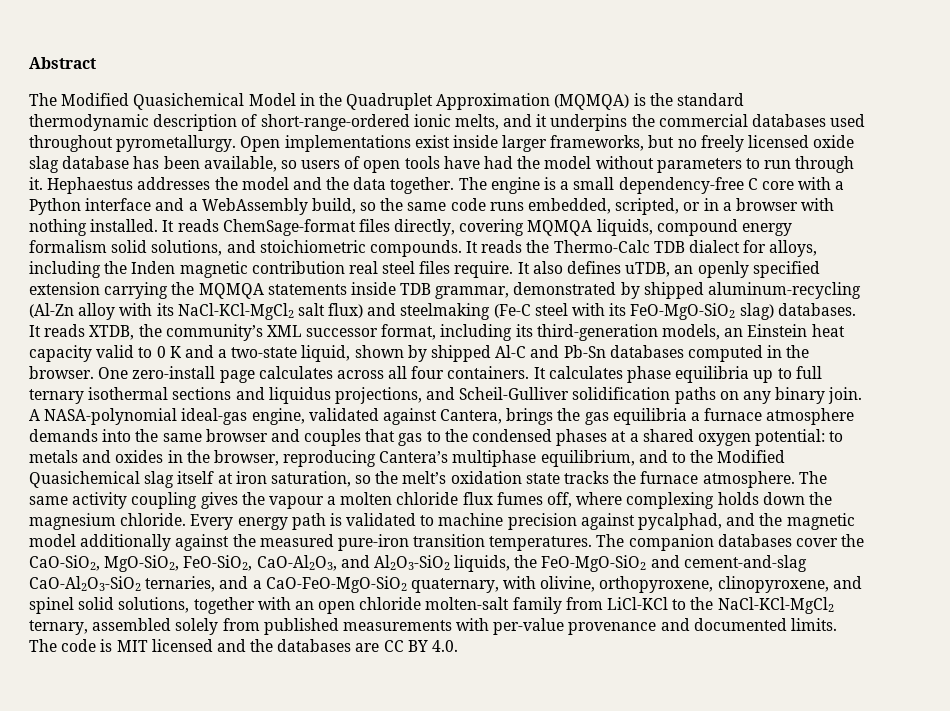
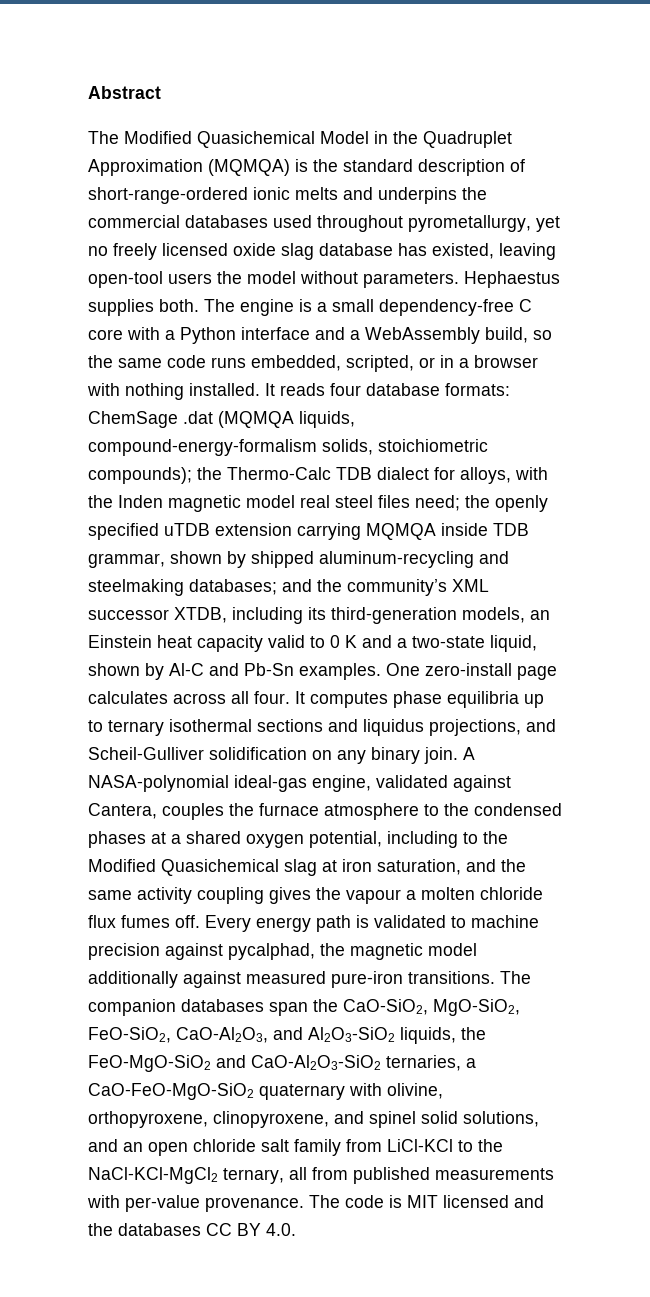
[29,114,149,131] thermodynamic -> (413, 165) none
[454,114,548,130] melts, and it -> [295,187,373,200] melts and
[116,135,675,152] pyrometallurgy. Open implementations exist inside larger frameworks, but -> [408,215,560,232] pyrometallurgy, yet
[163,156,855,173] [29,177,455,194] been available, so users of open tools have had the model without parameters to run through it. Hephaestus addresses the model and the data together. -> [432,243,556,260] [88,271,560,288] [88,299,199,316] existed, leaving open-tool users the model without parameters. Hephaestus supplies both.
[222,219,793,236] [29,240,523,257] ChemSage-format files directly, covering MQMQA liquids, compound energy formalism solid solutions, and stoichiometric compounds. It reads -> [330,383,510,396] [88,411,355,428] [88,439,488,456] [88,467,192,484] four database formats: ChemSage .dat (MQMQA liquids, compound-energy-formalism solids, stoichiometric compounds);
[29,261,101,278] including -> [515,467,548,480] with
[251,261,345,274] contribution -> [246,495,295,508] model
[454,261,694,278] require. It also defines uTDB, an -> [415,495,490,511] need; the
(820, 269) none -> [164,523,210,536] uTDB
[171,282,347,299] the MQMQA statements -> [366,523,436,540] MQMQA
[513,282,617,295] demonstrated -> [170,551,222,564] shown
[29,303,856,320] [29,324,135,340] (Al-Zn alloy with its NaCl-KCl-MgCl2 salt flux) and steelmaking (Fe-C steel with its FeO-MgO-SiO2 slag) databases. It reads XTDB, -> [479,551,509,564] [88,579,312,596] and steelmaking databases; and
[381,324,437,340] format, -> [174,607,227,623] XTDB,
[431,345,492,362] shipped -> (164, 671) none
[609,345,810,362] [29,366,94,379] databases computed in the browser. -> [299,663,381,680] examples.
[411,366,623,379] four containers. It calculates -> [254,691,388,708] four. It computes
[795,366,822,379] full -> (103, 726) none
[674,387,716,404] paths -> (307, 753) none
[506,408,855,425] [29,429,423,446] brings the gas equilibria a furnace atmosphere demands into the same browser and couples that gas -> [162,803,419,820] couples the furnace atmosphere
[755,429,844,446] [29,450,668,467] potential: to metals and oxides in the browser, reproducing Cantera’s multiphase equilibrium, and -> [309,831,458,848] potential, including
[177,471,215,484] itself -> (317, 867) none
[355,471,827,488] so the melt’s oxidation state tracks the furnace atmosphere. The -> [466,859,526,872] and the
[547,492,832,509] [29,513,187,530] off, where complexing holds down the magnesium chloride. -> [175,915,200,928] off.
[726,513,756,526] and -> (315, 951) none
[232,534,256,547] the -> (241, 979) none
[413,534,593,551] transition temperatures. -> [408,971,495,984] transitions.
[796,538,839,547] cover -> [269,1002,308,1016] span
[683,555,807,572] cement-and-slag -> (246, 1061) none
[219,576,249,589] and -> (461, 1063) none
[410,578,499,593] quaternary, -> [259,1084,345,1100] quaternary
[193,597,291,614] together with -> [88,1139,118,1152] and
[425,597,510,610] molten-salt -> [261,1139,289,1152] salt
[92,618,219,635] assembled solely -> [289,1167,307,1180] all
[568,618,838,635] provenance and documented limits. -> [205,1197,304,1212] provenance.
[355,643,380,652] are -> (201, 1229) none

